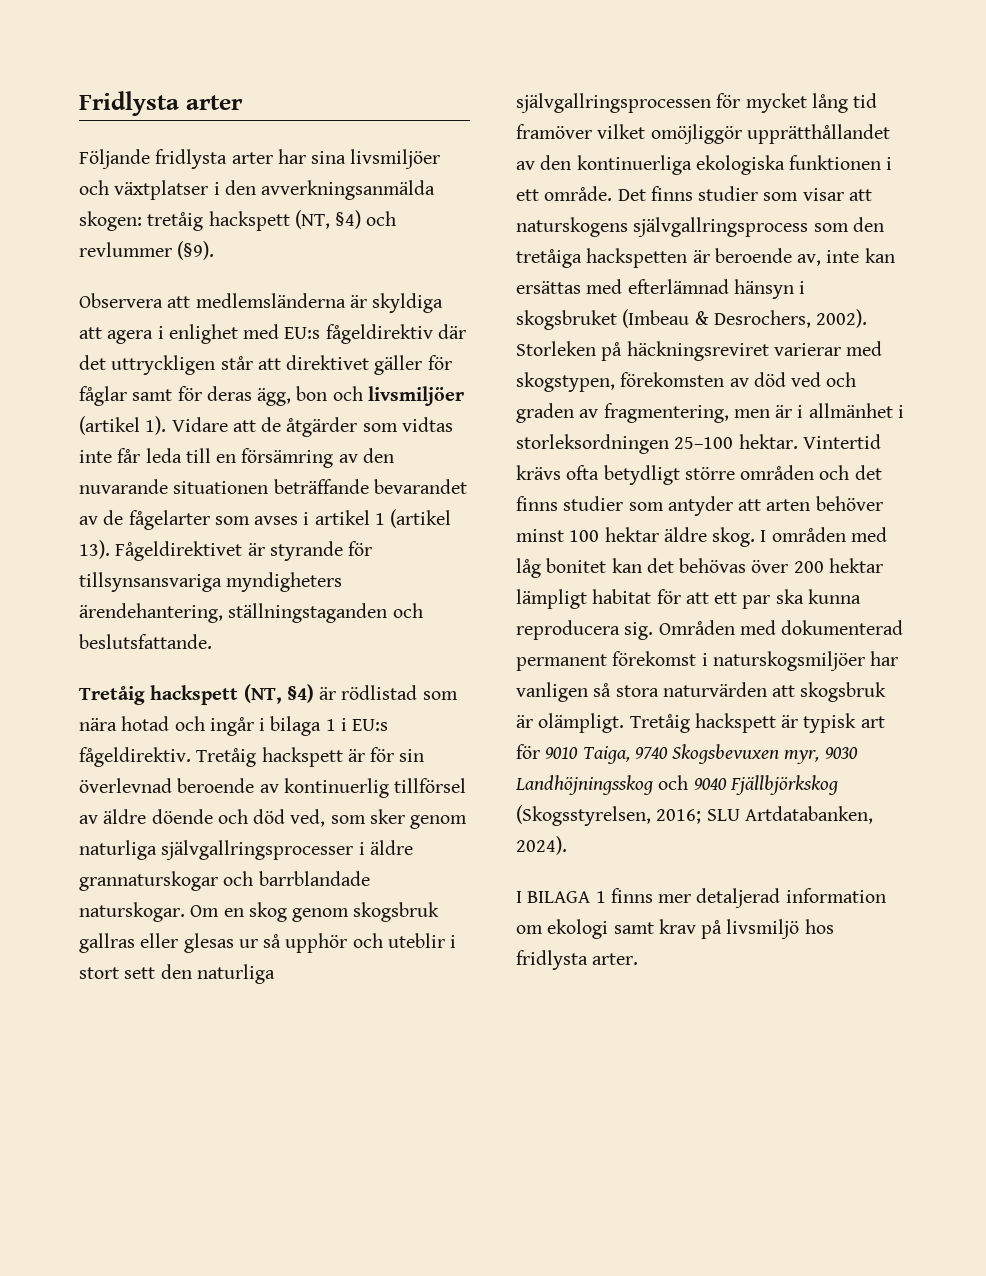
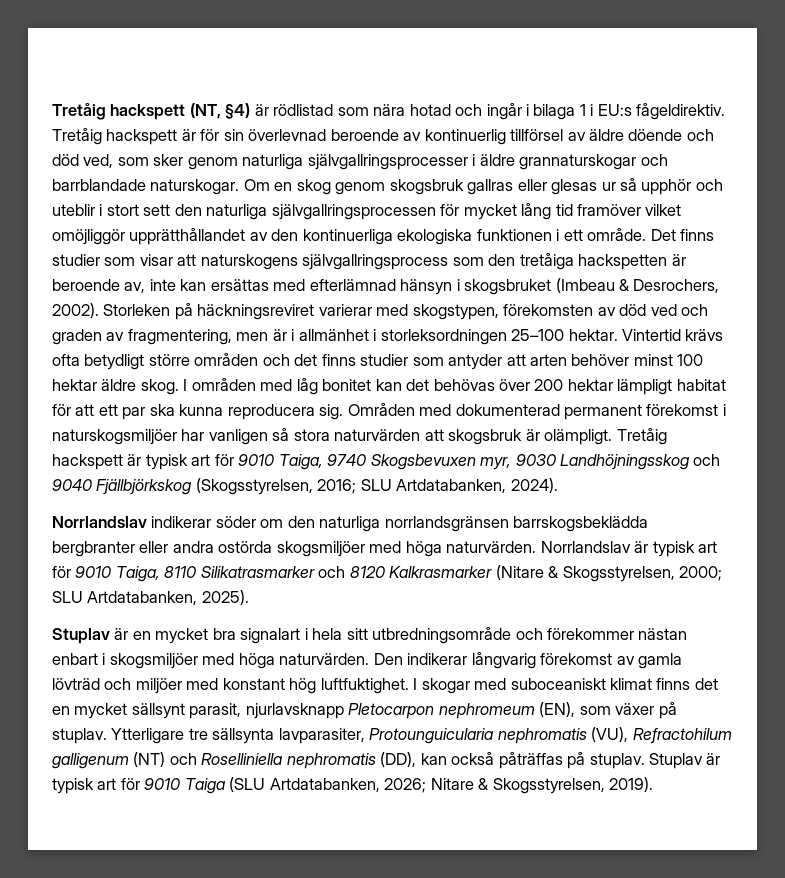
[79,91,243,116] [79,149,441,169] [79,180,436,200] [79,210,397,231] [79,241,215,260] [79,293,444,313] [79,324,466,344] [79,355,452,375] [79,386,464,406] [79,416,453,437] [79,448,394,468] [79,479,467,494] [79,509,452,530] [79,540,373,561] [79,572,343,592] [79,603,423,623] [79,634,212,649] Fridlysta arter // Följande fridlysta arter har sina livsmiljöer och växtplatser i den avverkningsanmälda skogen: tretåig hackspett (NT, §4) och revlummer (§9). // Observera att medlemsländerna är skyldiga att agera i enlighet med EU:s fågeldirektiv där det uttryckligen står att direktivet gäller för fåglar samt för deras ägg, bon och livsmiljöer (artikel 1). Vidare att de åtgärder som vidtas inte får leda till en försämring av den nuvarande situationen beträffande bevarandet av de fågelarter som avses i artikel 1 (artikel 13). Fågeldirektivet är styrande för tillsynsansvariga myndigheters ärendehantering, ställningstaganden och beslutsfattande. // -> (52, 111) none
[516,888,886,908] [516,919,834,939] [516,950,639,970] I BILAGA 1 finns mer detaljerad information om ekologi samt krav på livsmiljö hos fridlysta arter. -> [52,516,649,532] [52,541,718,557] [52,565,723,582] [52,590,249,605] [52,627,688,644] [52,652,683,669] [52,678,718,694] [52,702,677,719] [52,727,732,744] [52,752,721,769] [52,777,654,794] Norrlandslav indikerar söder om den naturliga norrlandsgränsen barrskogsbeklädda bergbranter eller andra ostörda skogsmiljöer med höga naturvärden. Norrlandslav är typisk art för 9010 Taiga, 8110 Silikatrasmarker och 8120 Kalkrasmarker (Nitare & Skogsstyrelsen, 2000; SLU Artdatabanken, 2025). // Stuplav är en mycket bra signalart i hela sitt utbredningsområde och förekommer nästan enbart i skogsmiljöer med höga naturvärden. Den indikerar långvarig förekomst av gamla lövträd och miljöer med konstant hög luftfuktighet. I skogar med suboceaniskt klimat finns det en mycket sällsynt parasit, njurlavsknapp Pletocarpon nephromeum (EN), som växer på stuplav. Ytterligare tre sällsynta lavparasiter, Protounguicularia nephromatis (VU), Refractohilum galligenum (NT) och Roselliniella nephromatis (DD), kan också påträffas på stuplav. Stuplav är typisk art för 9010 Taiga (SLU Artdatabanken, 2026; Nitare & Skogsstyrelsen, 2019).

